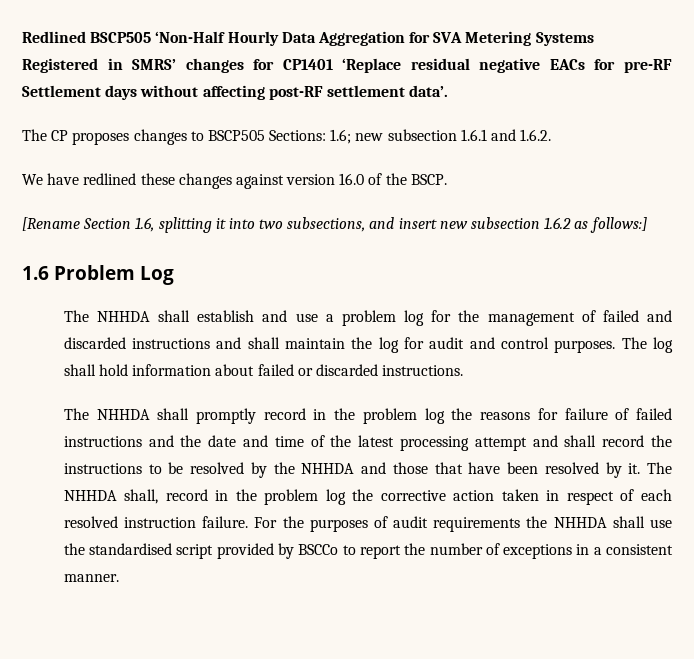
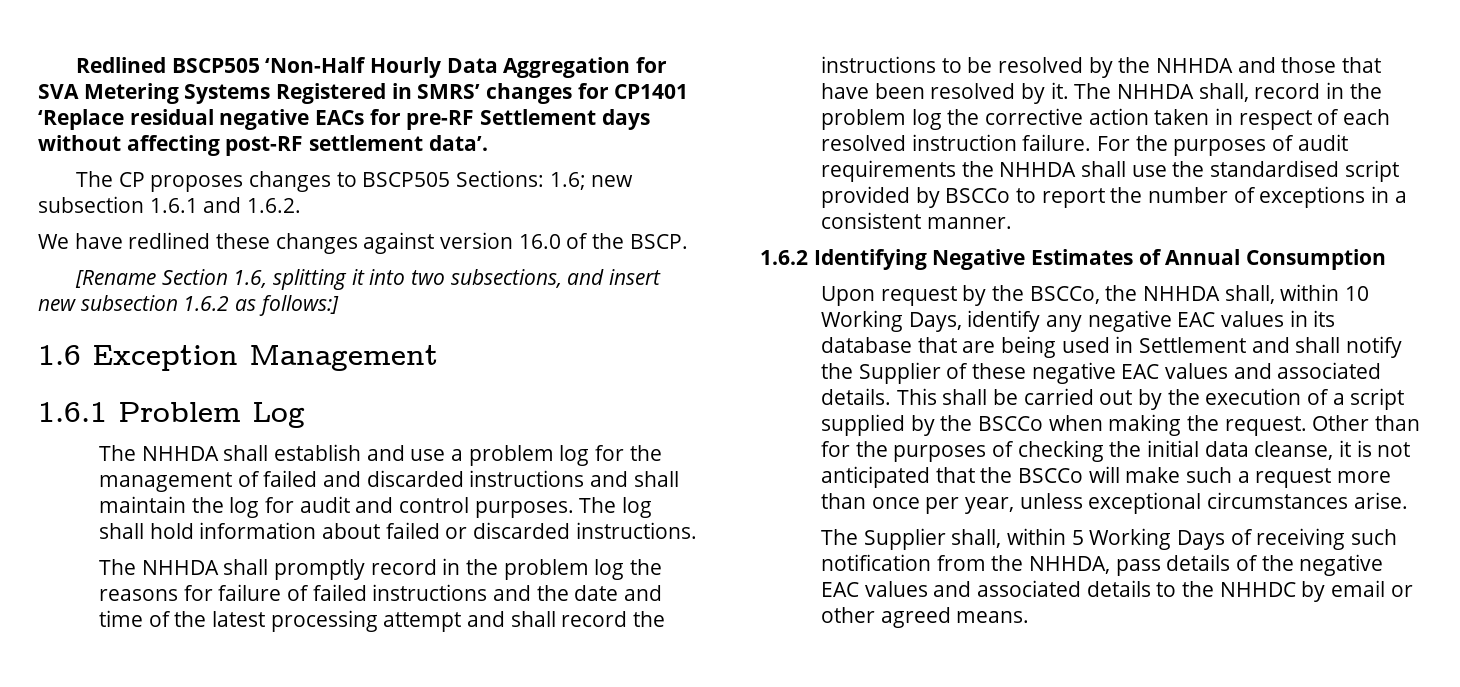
(49, 273) none -> [92,345,438,371] [38,402,107,422] Exception Management // 1.6.1
(119, 578) none -> [760,249,1387,270] [821,284,1370,306] [821,310,1336,332] [821,336,1403,358] [821,362,1382,384] [821,388,1405,410] [821,414,1421,436] [821,440,1411,462] [821,466,1392,488] [821,492,1408,514] [821,528,1398,550] [821,554,1384,576] [821,580,1413,602] [821,607,1030,628] // 1.6.2 Identifying Negative Estimates of Annual Consumption // Upon request by the BSCCo, the NHHDA shall, within 10 Working Days, identify any negative EAC values in its database that are being used in Settlement and shall notify the Supplier of these negative EAC values and associated details. This shall be carried out by the execution of a script supplied by the BSCCo when making the request. Other than for the purposes of checking the initial data cleanse, it is not anticipated that the BSCCo will make such a request more than once per year, unless exceptional circumstances arise. // The Supplier shall, within 5 Working Days of receiving such notification from the NHHDA, pass details of the negative EAC values and associated details to the NHHDC by email or other agreed means.

